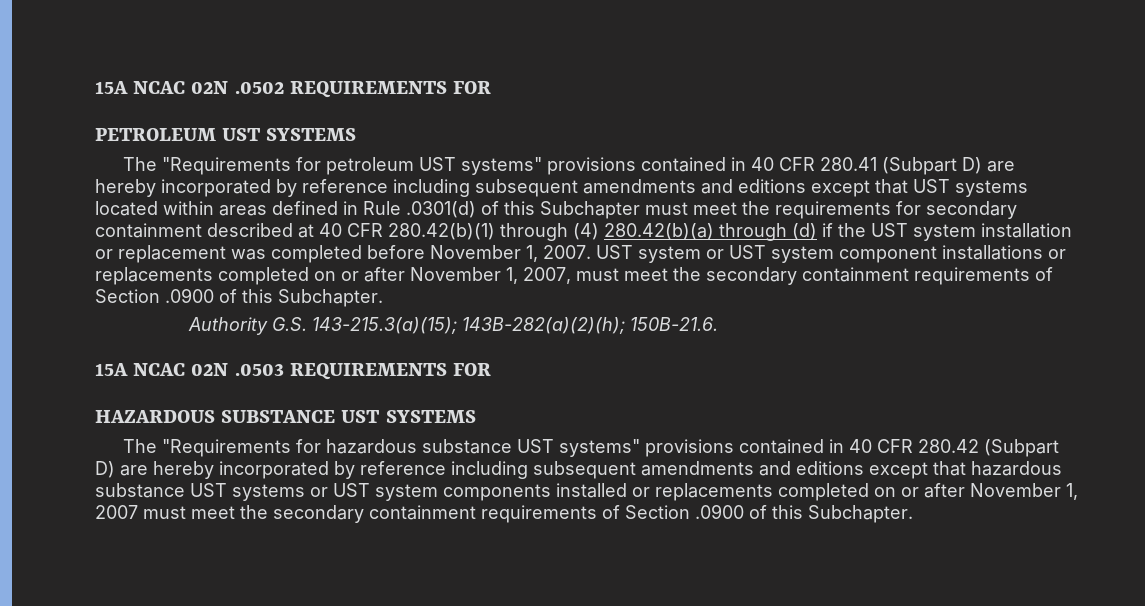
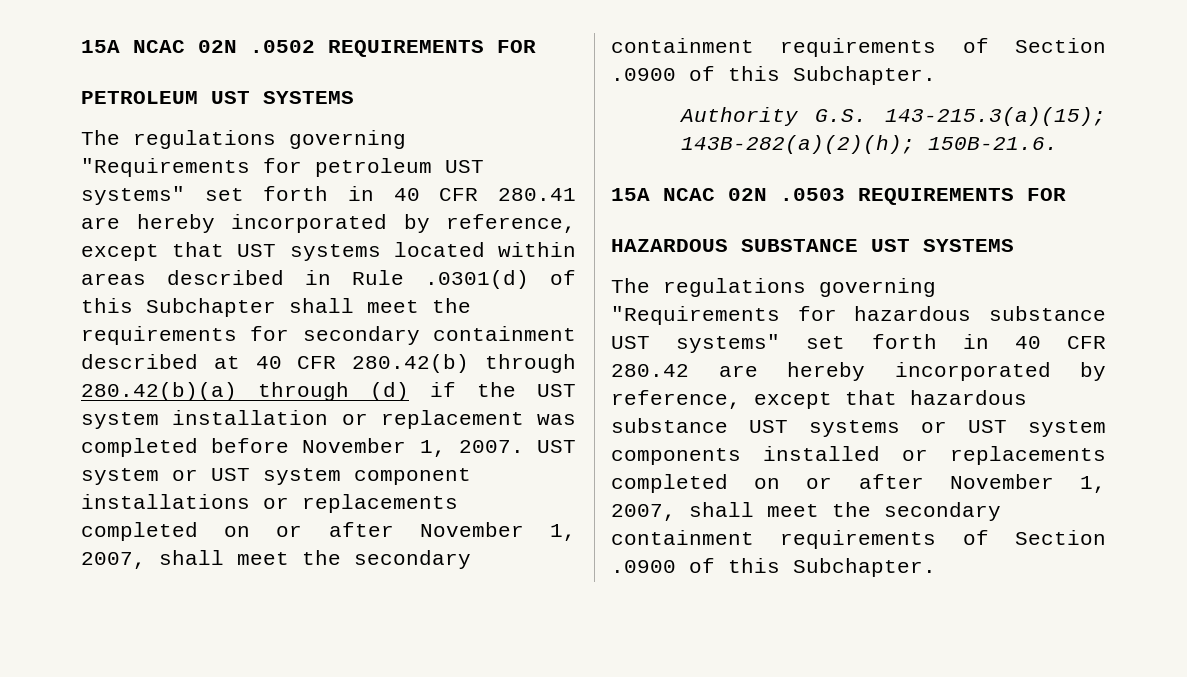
(157, 164) none -> [133,130,406,149] regulations governing
[546,157,726,175] provisions contained -> [204,186,329,201] set forth
[881,157,1015,175] [95,179,806,197] (Subpart D) are hereby incorporated by reference including subsequent amendments and editions -> [81,214,576,233] are hereby incorporated by reference,
[272,201,338,215] defined -> [167,270,284,285] described
[645,202,688,215] must -> [289,298,354,313] shall
[388,223,599,241] 280.42(b)(1) through (4) -> [352,354,576,373] 280.42(b) through
[576,268,619,281] must -> [159,550,224,565] shall
(157, 446) none -> [663,278,936,297] regulations governing
[644,439,824,457] provisions contained -> [806,334,937,349] set forth
[983,439,1059,457] [95,461,864,479] (Subpart D) are hereby incorporated by reference including subsequent amendments and editions -> [718,362,1106,381] [611,390,741,409] are hereby incorporated by reference,
[95,505,186,519] 2007 must -> [611,502,754,521] 2007, shall

